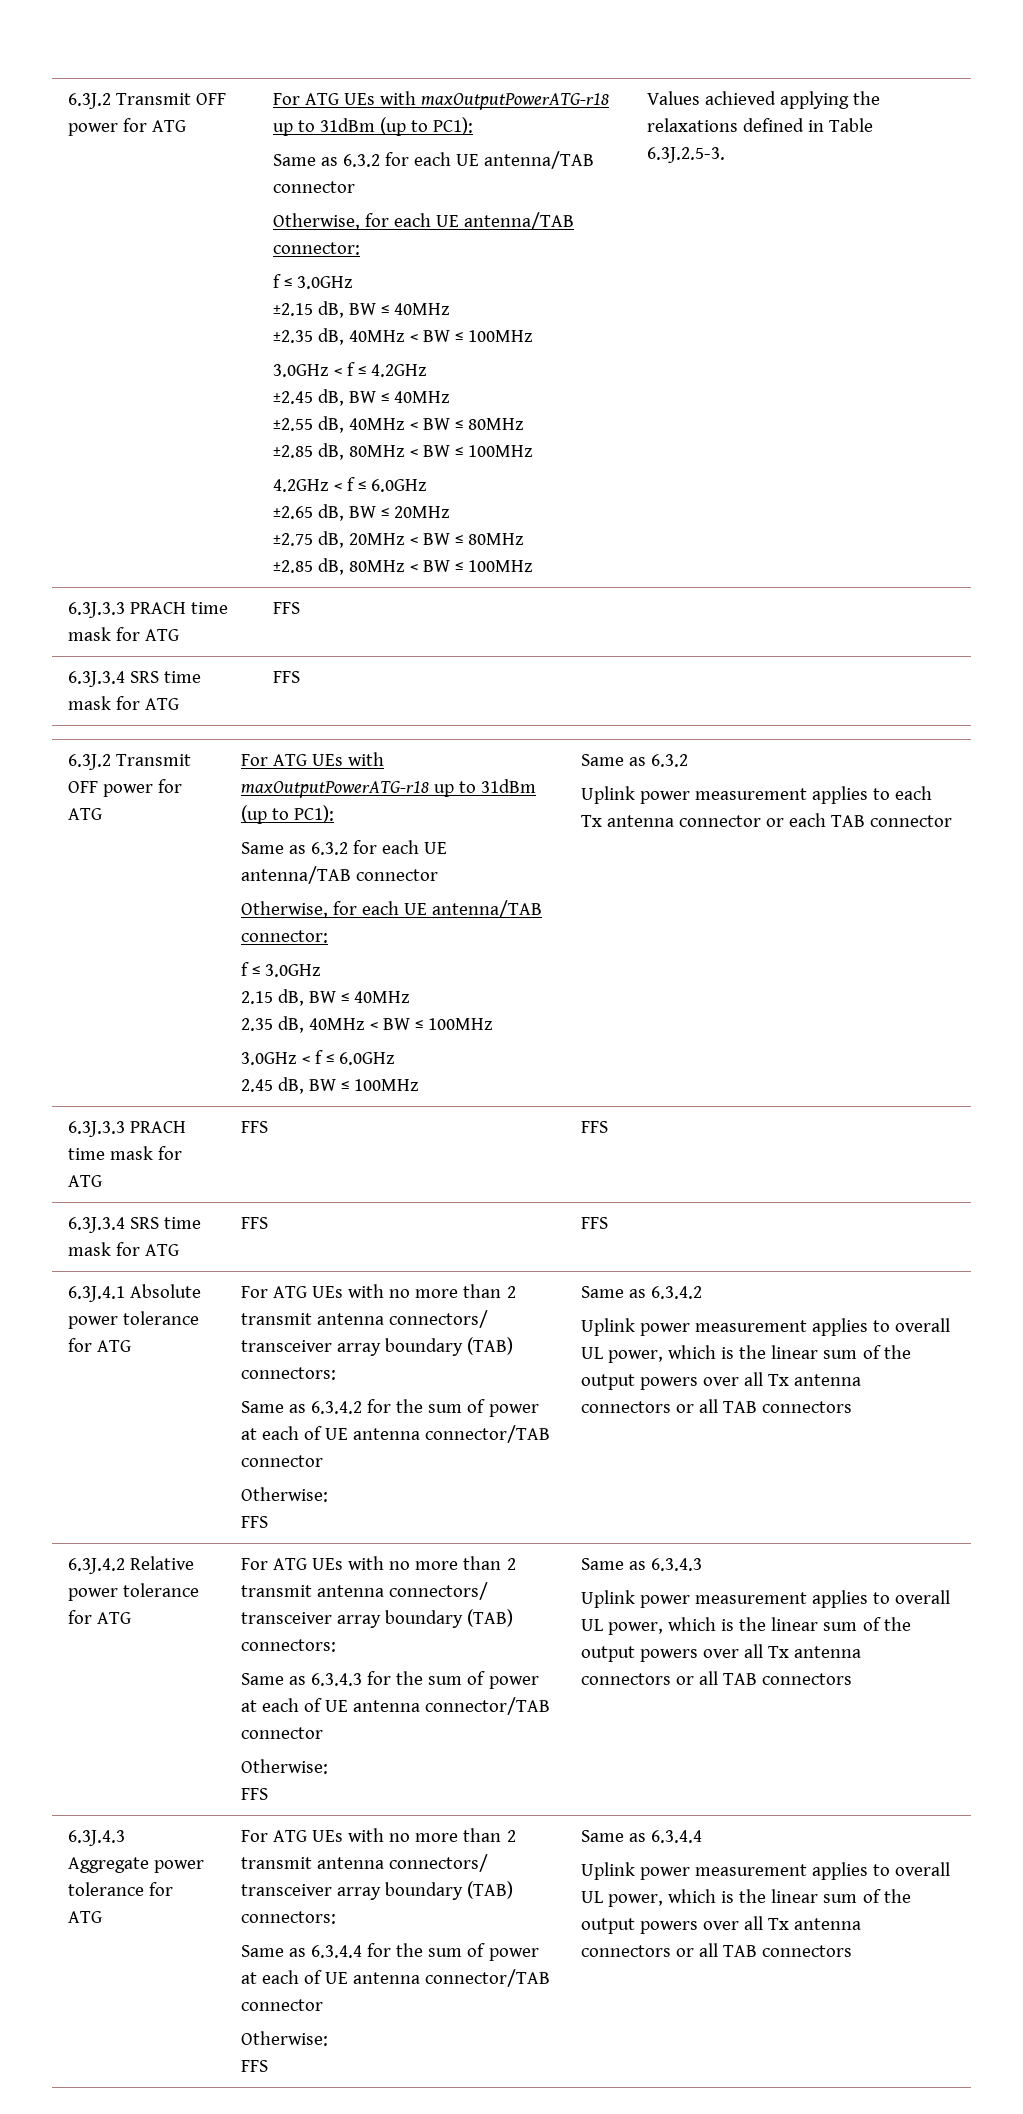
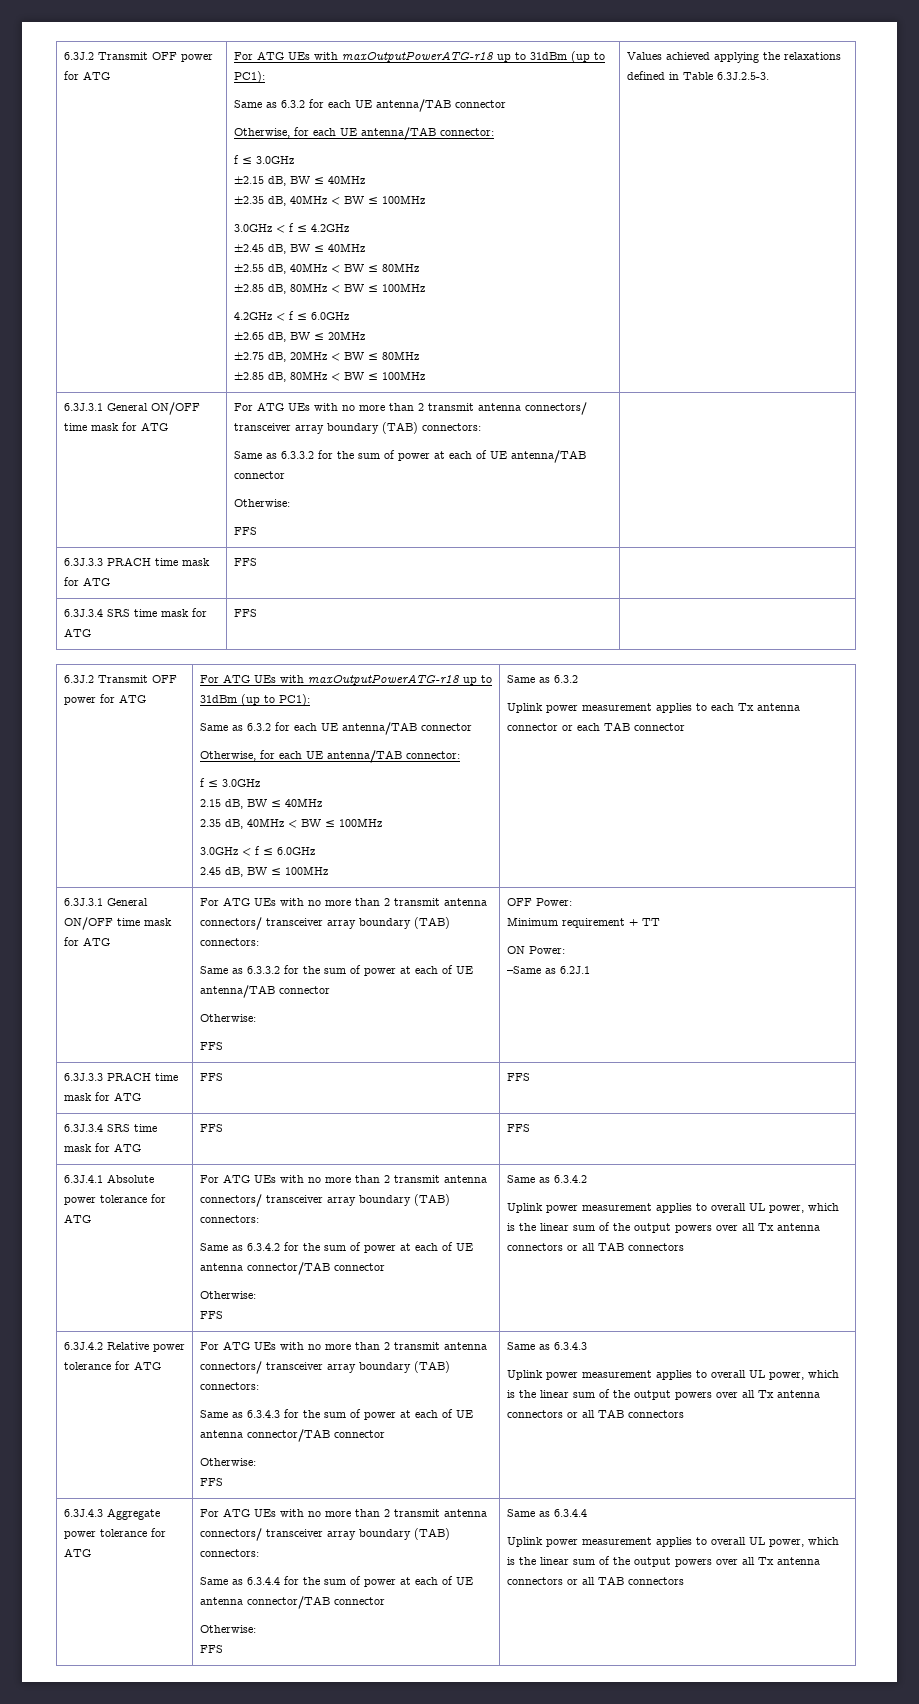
(725, 155) none -> [63,402,200,415] [63,422,168,431] [233,402,587,415] [233,422,481,434] [233,450,586,463] [233,471,285,479] [233,499,290,507] [233,527,257,535] // 6.3J.3.1 General ON/OFF time mask for ATG | For ATG UEs with no more than 2 transmit antenna connectors/ transceiver array boundary (TAB) connectors: // Same as 6.3.3.2 for the sum of power at each of UE antenna/TAB connector // Otherwise: // FFS |
(953, 821) none -> [63,898,148,906] [63,917,172,930] [63,937,110,946] [199,897,487,906] [199,917,450,930] [199,938,259,946] [199,965,473,976] [199,985,330,998] [199,1014,256,1022] [199,1042,223,1050] [506,898,572,906] [506,917,660,928] [506,946,565,954] [506,966,590,974] // 6.3J.3.1 General ON/OFF time mask for ATG | For ATG UEs with no more than 2 transmit antenna connectors/ transceiver array boundary (TAB) connectors: // Same as 6.3.3.2 for the sum of power at each of UE antenna/TAB connector // Otherwise: // FFS | OFF Power: // Minimum requirement + TT // ON Power: // –Same as 6.2J.1

